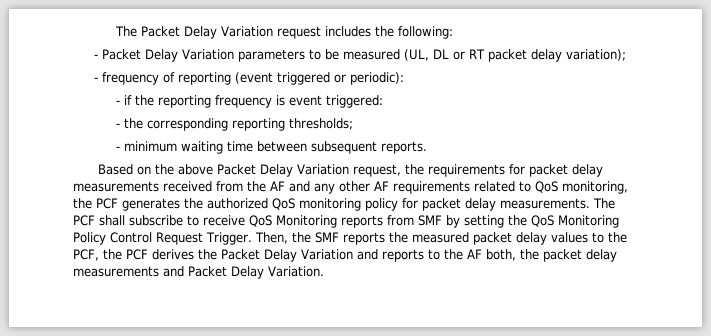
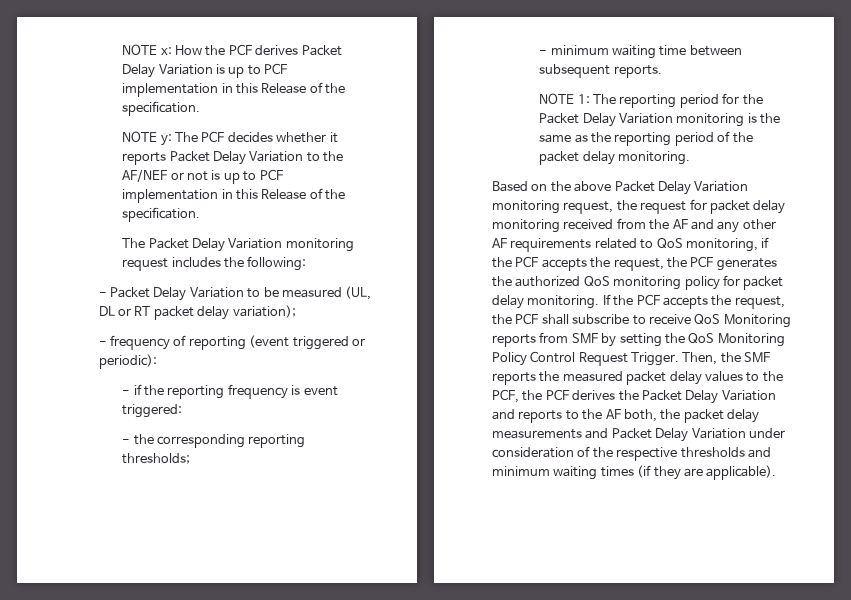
(114, 31) none -> [122,44,342,56] [122,63,288,78] [122,82,346,97] [122,101,201,116] [122,131,338,146] [122,151,344,165] [122,169,283,184] [122,188,346,203] [122,207,201,222] NOTE x: How the PCF derives Packet Delay Variation is up to PCF implementation in this Release of the specification. // NOTE y: The PCF decides whether it reports Packet Delay Variation to the AF/NEF or not is up to PCF implementation in this Release of the specification. //
(273, 31) none -> [285,238,354,252] monitoring
[238,49,306,62] parameters -> (244, 292) none
(427, 147) none -> [539,93,763,108] [539,113,781,127] [539,131,753,146] [539,151,691,165] // NOTE 1: The reporting period for the Packet Delay Variation monitoring is the same as the reporting period of the packet delay monitoring.
[352,164,603,177] [73,181,159,192] request, the requirements for packet delay measurements -> [492,199,786,214] [492,219,560,233] monitoring request, the request for packet delay monitoring
(628, 187) none -> [761,237,770,248] [492,256,664,271] if the PCF accepts the request,
[500,198,615,209] measurements. The -> [527,294,785,309] [492,314,512,325] monitoring. If the PCF accepts the request, the
[268,266,324,277] Variation. -> [691,428,785,439] [492,446,771,461] [492,465,777,480] Variation under consideration of the respective thresholds and minimum waiting times (if they are applicable).

